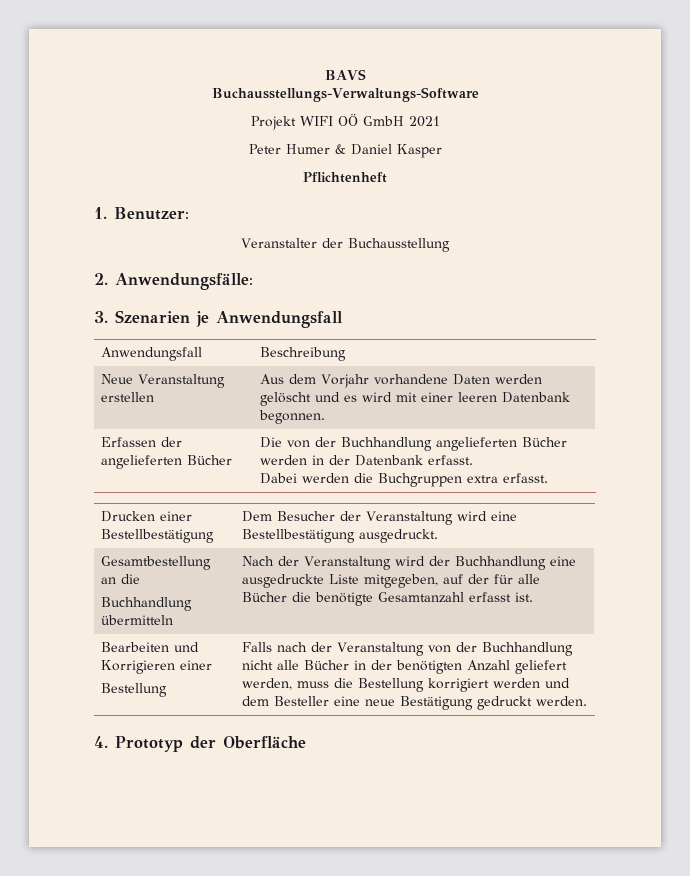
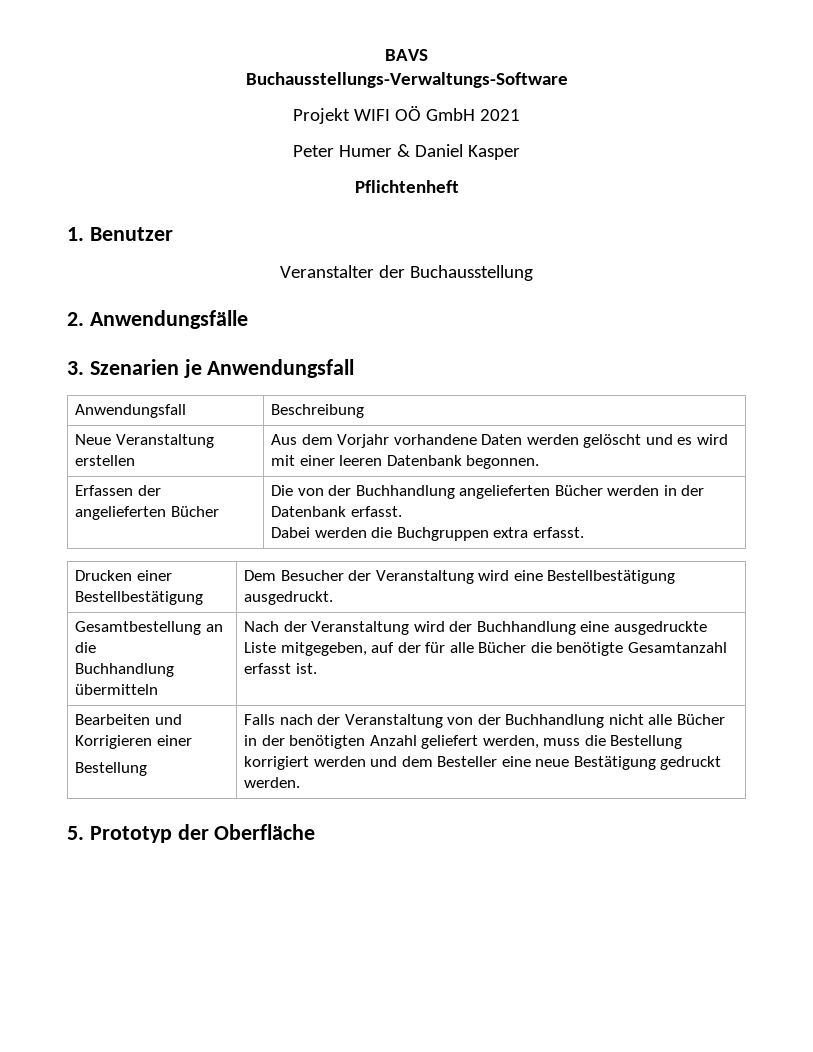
[114,207,189,220] Benutzer: -> [89,227,173,241] Benutzer
[115,273,253,290] Anwendungsfälle: -> [89,310,248,329] Anwendungsfälle
[94,736,108,748] 4. -> [67,826,84,840] 5.

